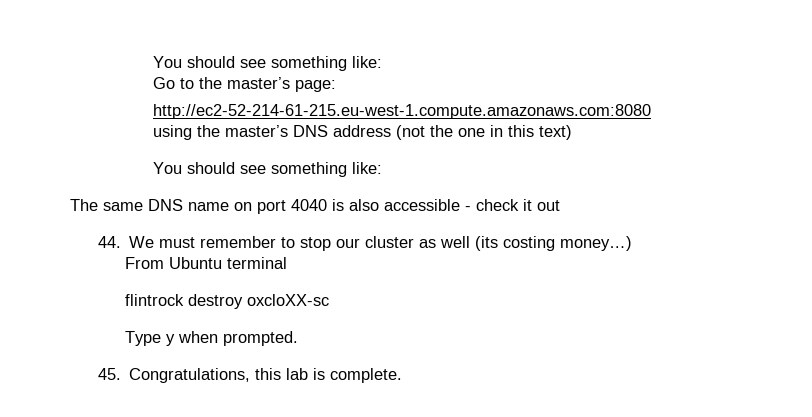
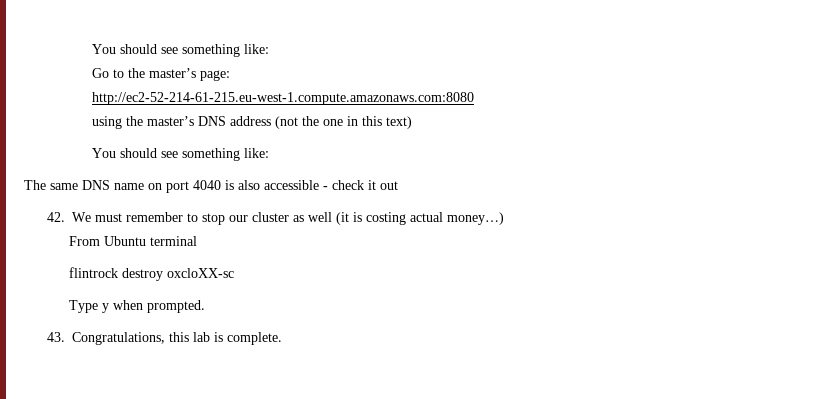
[97,236,121,248] 44. -> [46,212,65,222] 42.
[474,236,555,251] (its costing -> [335,212,443,225] (it is costing actual
[97,368,121,380] 45. -> [46,332,65,342] 43.

